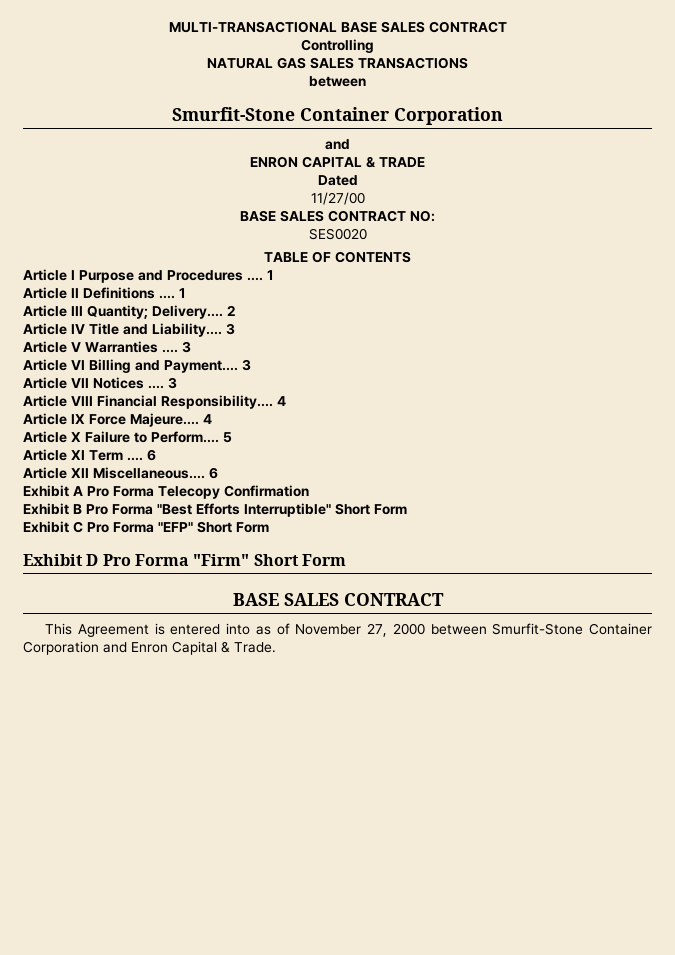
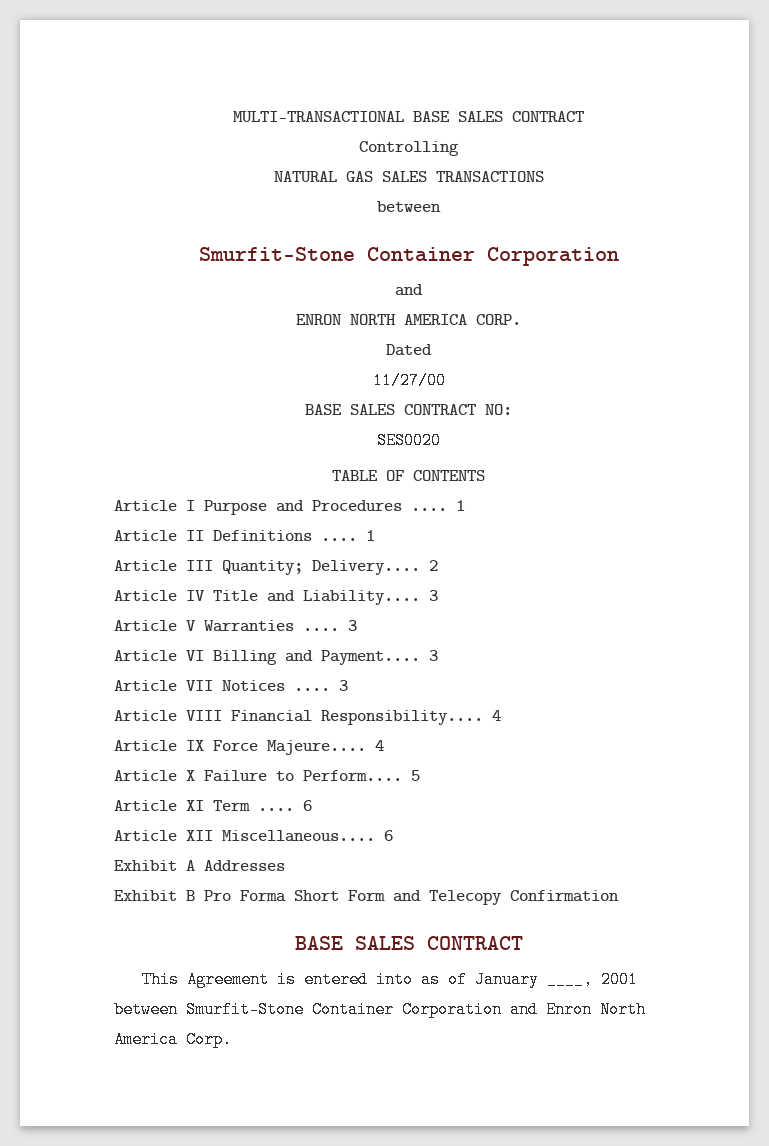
[302,156,425,168] CAPITAL & TRADE -> [350,314,521,325] NORTH AMERICA CORP.
[87,485,309,499] Pro Forma Telecopy Confirmation -> [204,860,285,871] Addresses
[157,503,407,517] [23,521,269,533] [23,554,346,566] "Best Efforts Interruptible" Short Form // Exhibit C Pro Forma "EFP" Short Form // Exhibit D Pro Forma "Firm" Short Form -> [294,890,619,905] Short Form and Telecopy Confirmation
[295,623,425,637] November 27, 2000 -> [475,971,639,988] January ____, 2001
[172,641,276,655] Capital & Trade. -> [600,1001,646,1018] [114,1031,232,1048] North America Corp.

